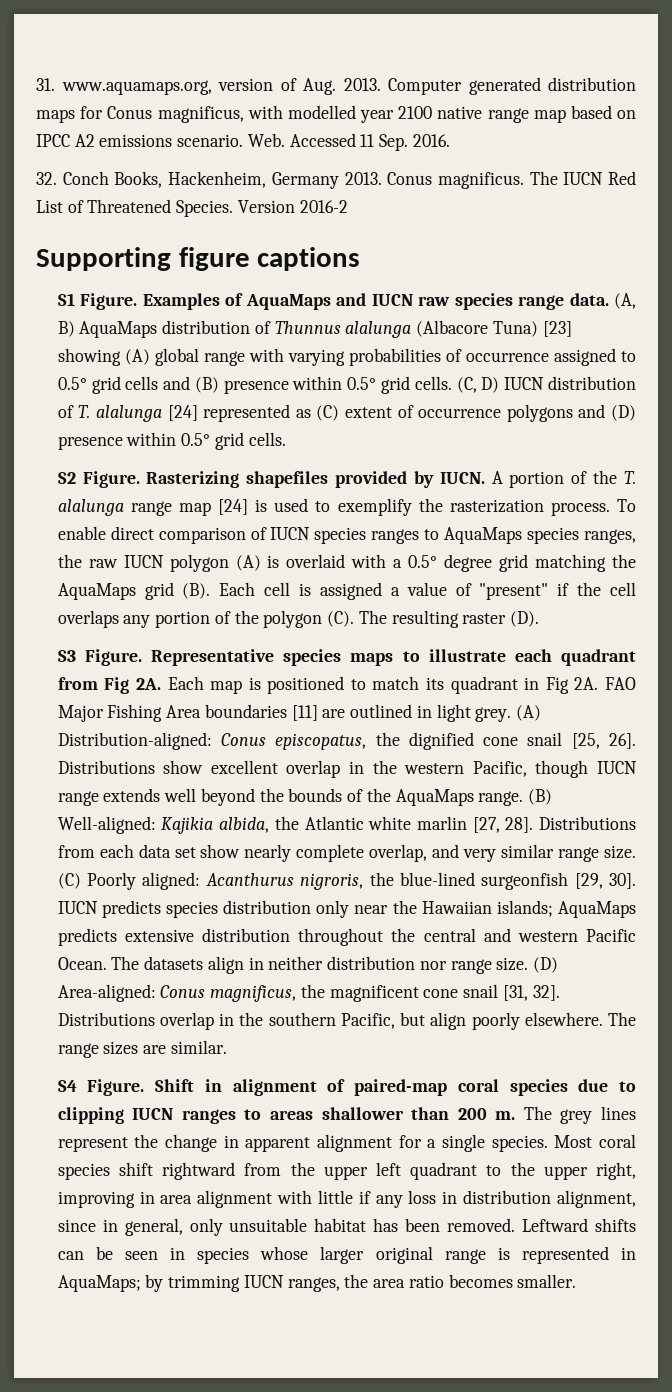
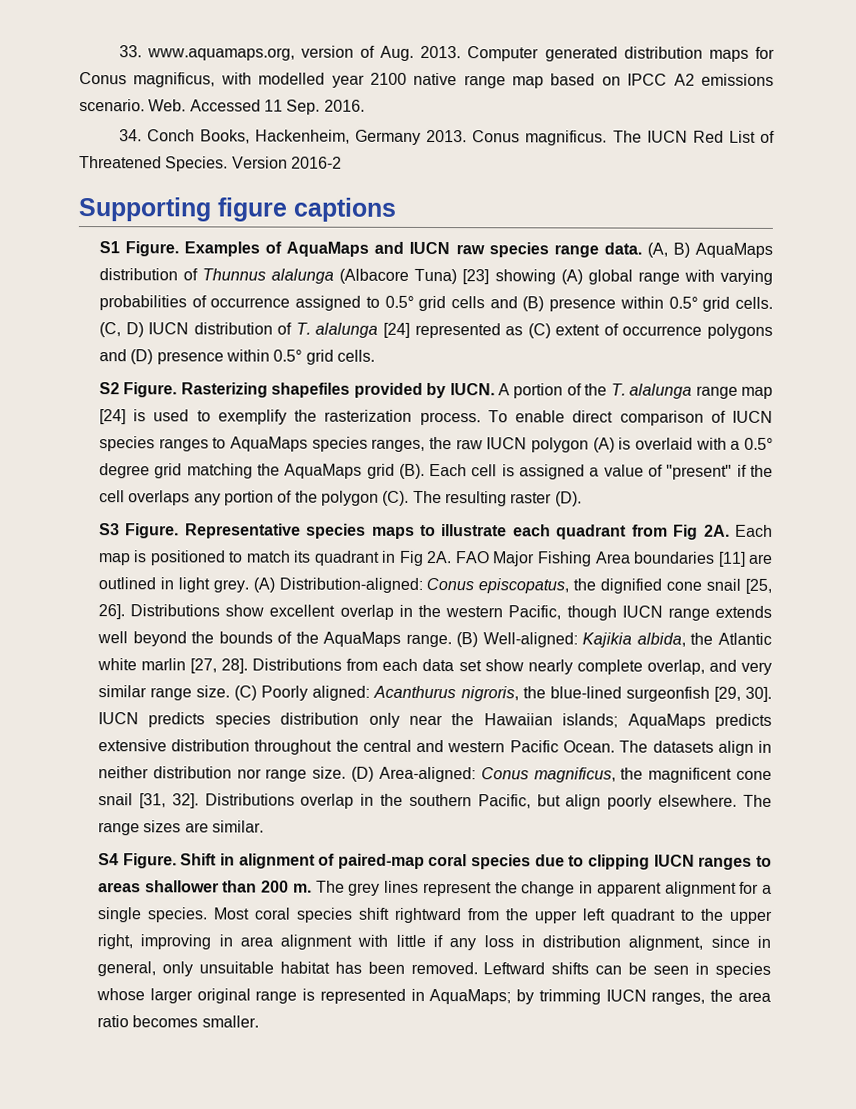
[36,78,55,91] 31. -> [118,45,142,58] 33.
[36,172,57,185] 32. -> [118,129,142,142] 34.

